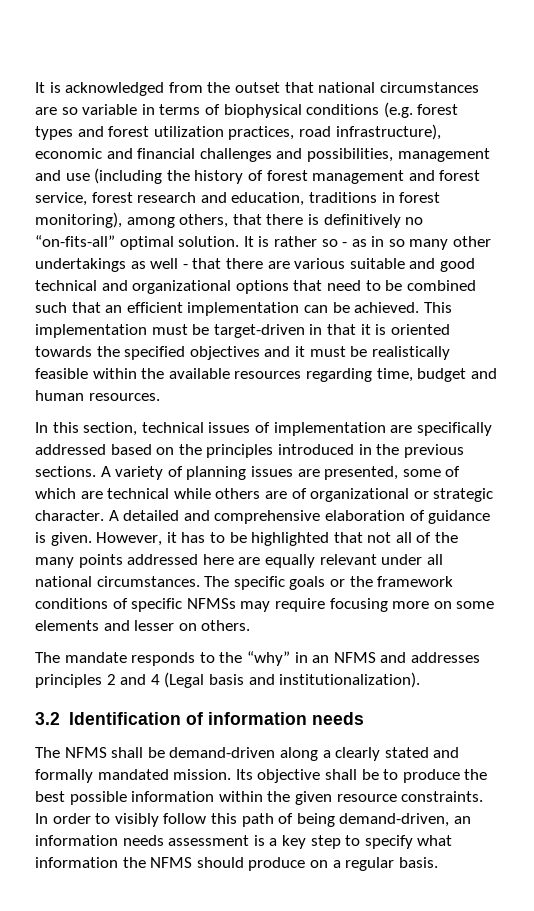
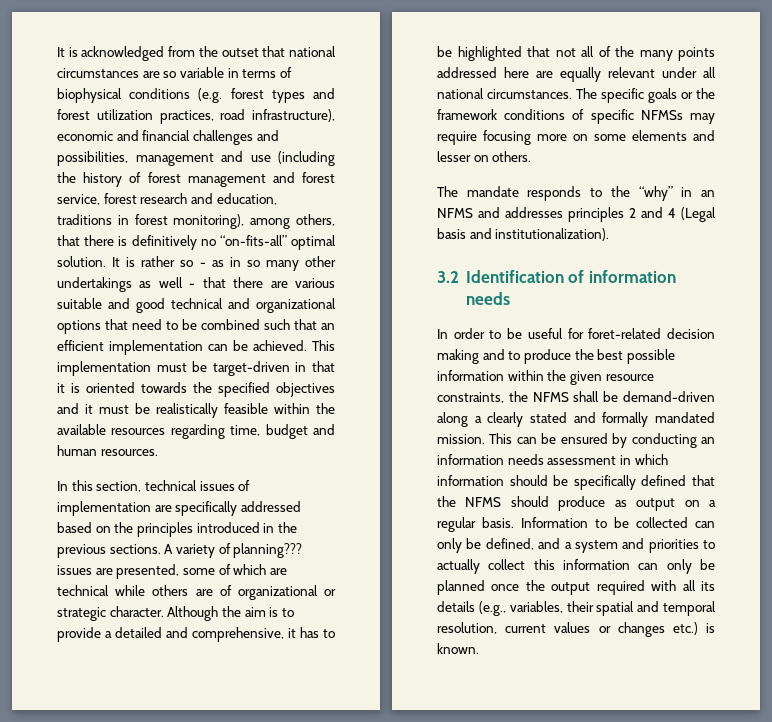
[186,466,247,480] planning -> [233,543,303,558] planning???
[108,510,491,524] [35,532,163,546] A detailed and comprehensive elaboration of guidance is given. However, -> [167,606,294,621] [57,627,284,642] Although the aim is to provide a detailed and comprehensive,
[35,747,60,758] The -> [437,328,715,339] [437,349,675,364] [437,370,654,385] [437,391,528,403] In order to be useful for foret-related decision making and to produce the best possible information within the given resource constraints, the
[235,769,488,783] [35,791,484,805] [35,813,471,827] [35,835,453,849] [35,857,118,868] Its objective shall be to produce the best possible information within the given resource constraints. In order to visibly follow this path of being demand-driven, an information needs assessment is a key step to specify what information -> [489,433,715,448] [437,454,668,465] [437,475,715,490] This can be ensured by conducting an information needs assessment in which information should be specifically defined that
(306, 864) none -> [614,498,676,511] as output
(438, 862) none -> [521,517,715,528] [437,538,715,553] [437,559,715,574] [437,580,715,595] [437,601,716,616] [437,622,715,637] [437,643,479,654] Information to be collected can only be defined, and a system and priorities to actually collect this information can only be planned once the output required with all its details (e.g., variables, their spatial and temporal resolution, current values or changes etc.) is known.

